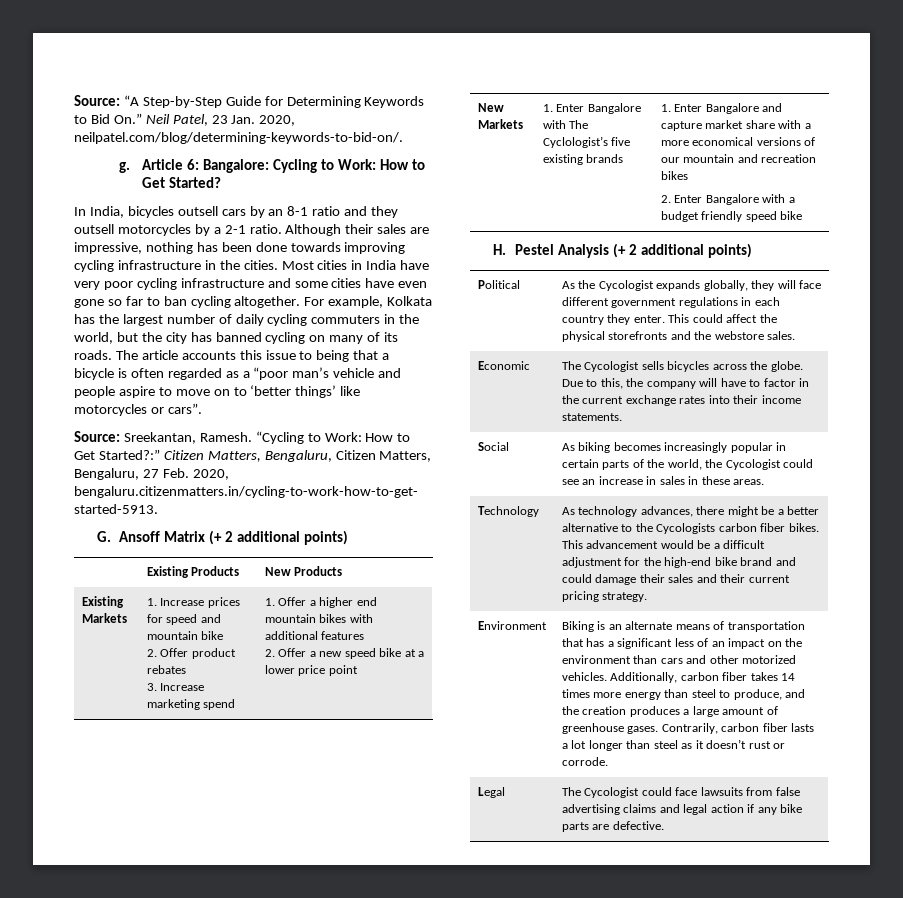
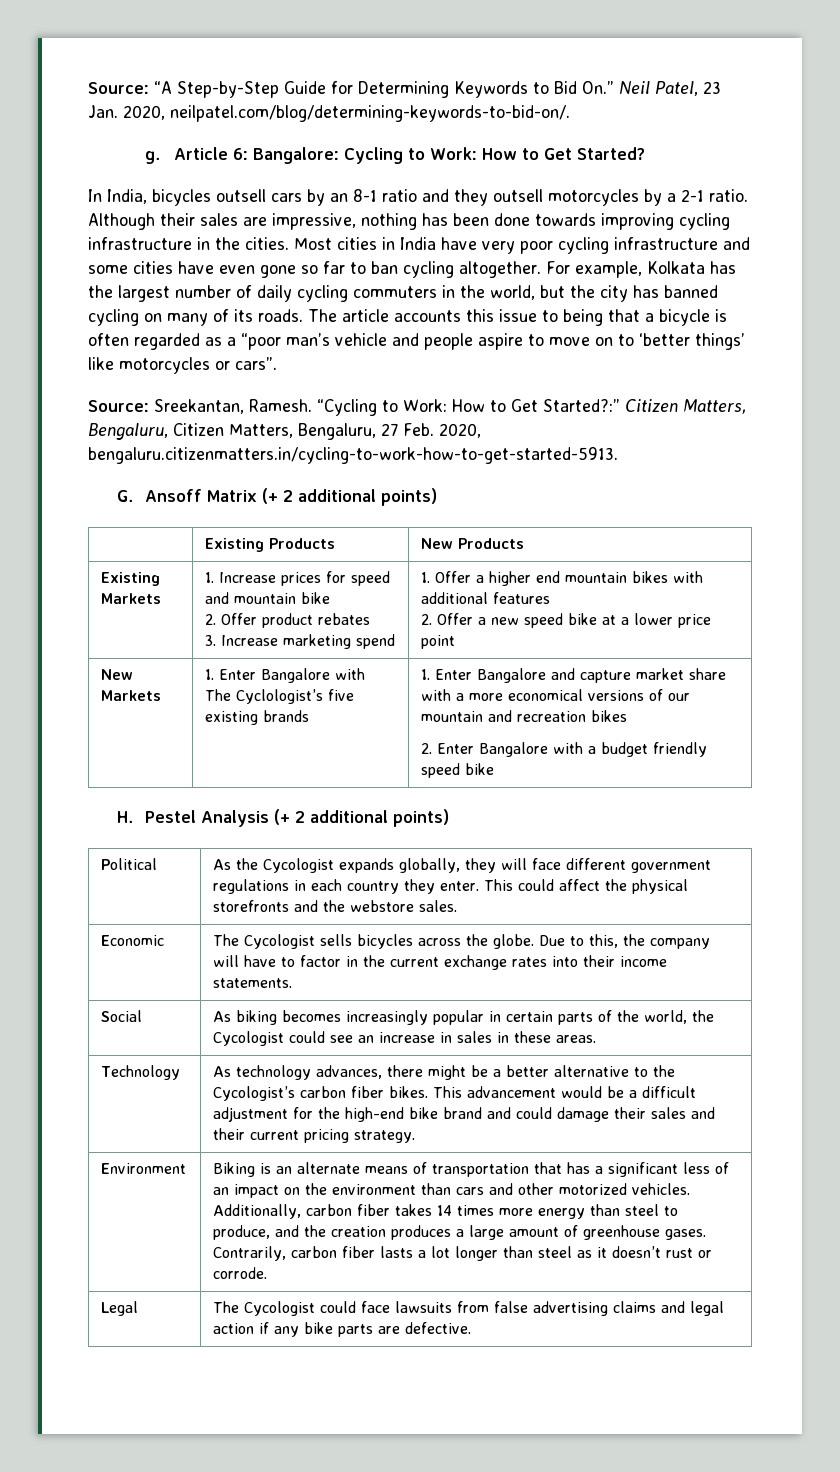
[656,523,716,534] Cycologists -> [213,1086,296,1101] Cycologist’s

